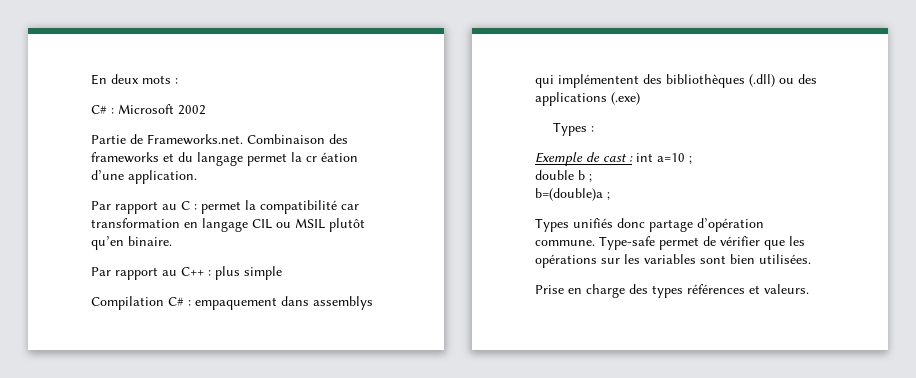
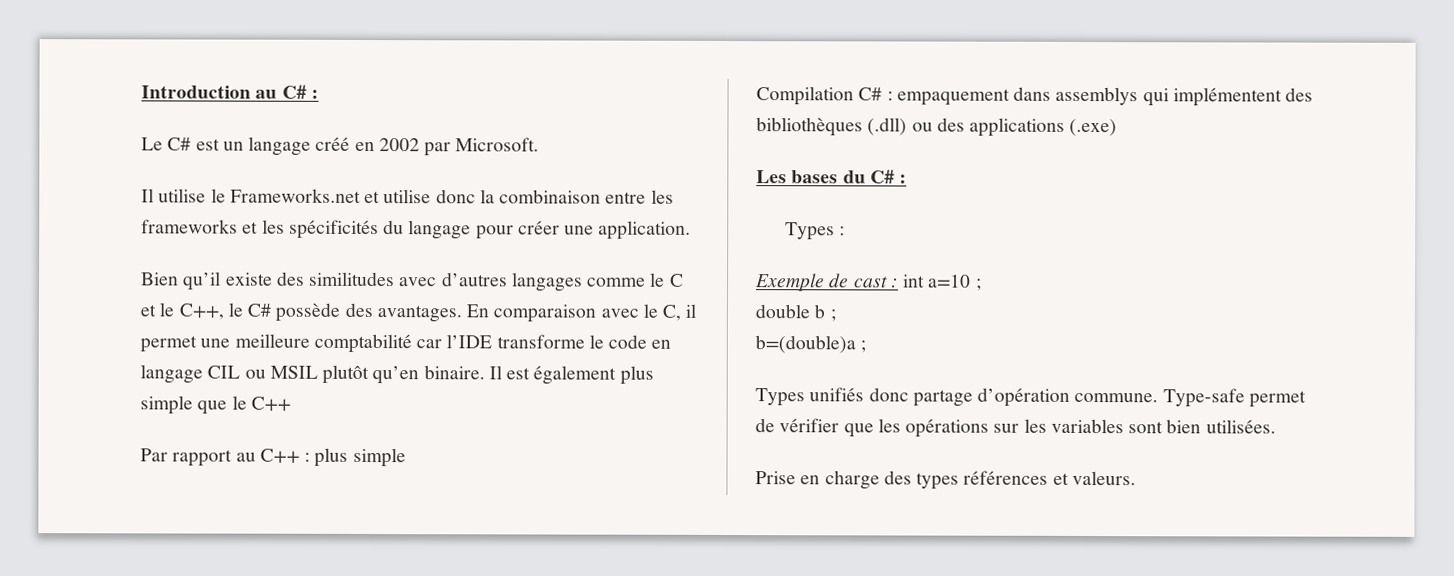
[91,74,178,85] [91,104,206,115] [91,134,348,145] [91,152,358,166] [91,170,197,184] [91,200,359,214] [91,218,180,228] En deux mots : // C# : Microsoft 2002 // Partie de Frameworks.net. Combinaison des frameworks et du langage permet la cr éation d’une application. // Par rapport au C : permet la compatibilité car transformation -> [141,84,319,99] [141,136,540,157] [141,188,674,204] [141,219,692,240] [141,271,684,292] [140,302,697,323] [140,333,648,354] Introduction au C# : // Le C# est un langage créé en 2002 par Microsoft. // Il utilise le Frameworks.net et utilise donc la combinaison entre les frameworks et les spécificités du langage pour créer une application. // Bien qu’il existe des similitudes avec d’autres langages comme le C et le C++, le C# possède des avantages. En comparaison avec le C, il permet une meilleure comptabilité car l’IDE transforme le code
(172, 241) none -> [488,365,654,385] [140,395,291,415] Il est également plus simple que le C++
(640, 98) none -> [756,169,908,184] // Les bases du C# :

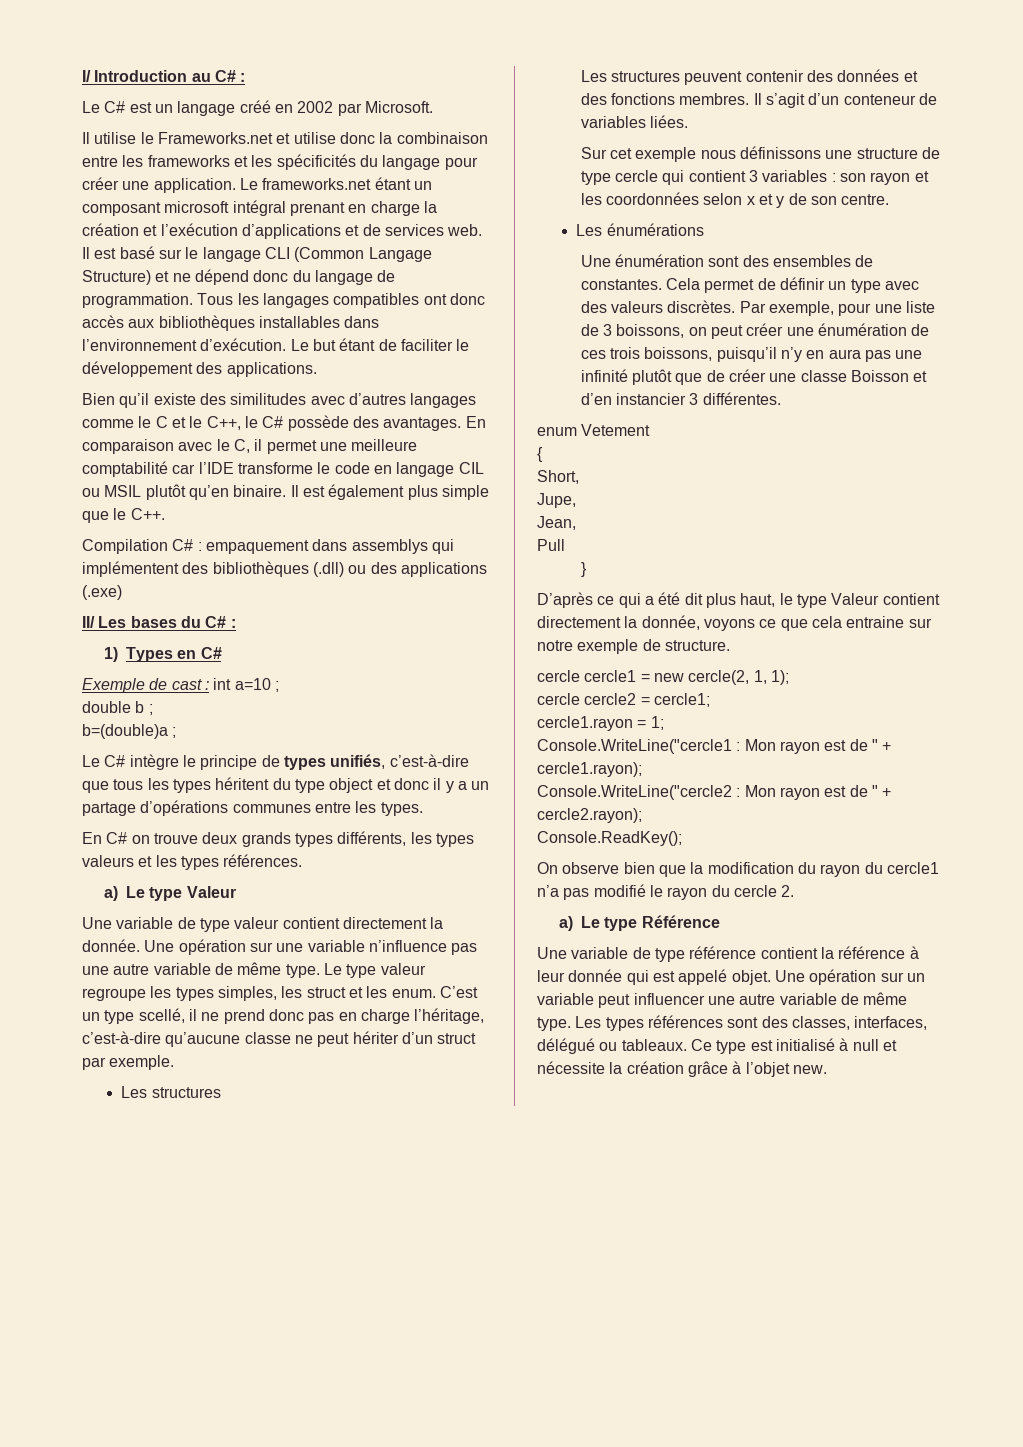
(141, 92) none -> [82,70,91,82] I/
(692, 230) none -> [239,177,432,190] [82,200,437,216] [82,223,483,239] [82,246,432,262] [82,269,396,285] [82,293,485,308] [82,315,380,331] [82,338,470,351] [82,361,317,377] Le frameworks.net étant un composant microsoft intégral prenant en charge la création et l’exécution d’applications et de services web. Il est basé sur le langage CLI (Common Langage Structure) et ne dépend donc du langage de programmation. Tous les langages compatibles ont donc accès aux bibliothèques installables dans l’environnement d’exécution. Le but étant de faciliter le développement des applications.
[250,396,291,412] [140,447,406,468] C++ // Par rapport au C++ : plus simple -> [130,508,165,520] C++.
(1118, 127) none -> [82,616,95,628] II/
[784,222,845,241] Types : -> [103,647,222,662] 1) Types en C#
[755,387,1306,408] [755,418,1276,438] [755,470,1136,490] Types unifiés donc partage d’opération commune. Type-safe permet de vérifier que les opérations sur les variables sont bien utilisées. // Prise en charge des types références et valeurs. -> [82,754,469,770] [82,777,490,793] [82,800,423,816] [82,831,474,847] [82,854,303,870] [103,886,236,901] [82,917,444,932] [82,939,478,955] [82,962,426,978] [82,986,478,1001] [82,1008,485,1024] [82,1031,477,1047] [82,1055,175,1070] [121,1086,221,1098] [580,69,918,85] [580,93,937,108] [580,115,689,128] [580,146,940,162] [580,170,929,185] [580,192,890,208] [576,223,704,236] [580,254,874,267] [580,277,919,293] [580,300,935,316] [580,323,930,339] [580,347,923,362] [580,369,928,385] [580,392,781,405] [537,424,651,436] [537,447,543,462] [537,470,579,484] [537,493,576,508] [537,516,576,530] [537,539,565,551] [580,562,587,577] [537,592,940,608] [537,615,932,631] [537,639,730,654] [537,670,789,685] [537,693,710,707] [537,716,664,731] [537,739,892,754] [537,762,642,777] [537,785,892,800] [537,808,642,823] [537,831,682,846] [537,862,939,877] [537,884,795,900] [558,915,720,931] [537,946,919,962] [537,969,925,985] [537,992,908,1008] [537,1015,928,1031] [537,1038,897,1054] [537,1061,827,1077] Le C# intègre le principe de types unifiés, c’est-à-dire que tous les types héritent du type object et donc il y a un partage d’opérations communes entre les types. // En C# on trouve deux grands types différents, les types valeurs et les types références. // a) Le type Valeur // Une variable de type valeur contient directement la donnée. Une opération sur une variable n’influence pas une autre variable de même type. Le type valeur regroupe les types simples, les struct et les enum. C’est un type scellé, il ne prend donc pas en charge l’héritage, c’est-à-dire qu’aucune classe ne peut hériter d’un struct par exemple. // Les structures // Les structures peuvent contenir des données et des fonctions membres. Il s’agit d’un conteneur de variables liées. // Sur cet exemple nous définissons une structure de type cercle qui contient 3 variables : son rayon et les coordonnées selon x et y de son centre. // Les énumérations // Une énumération sont des ensembles de constantes. Cela permet de définir un type avec des valeurs discrètes. Par exemple, pour une liste de 3 boissons, on peut créer une énumération de ces trois boissons, puisqu’il n’y en aura pas une infinité plutôt que de créer une classe Boisson et d’en instancier 3 différentes. // enum Vetement // { // Short, // Jupe, // Jean, // Pull // } // D’après ce qui a été dit plus haut, le type Valeur contient directement la donnée, voyons ce que cela entraine sur notre exemple de structure. // cercle cercle1 = new cercle(2, 1, 1); // cercle cercle2 = cercle1; // cercle1.rayon = 1; // Console.WriteLine("cercle1 : Mon rayon est de " + cercle1.rayon); // Console.WriteLine("cercle2 : Mon rayon est de " + cercle2.rayon); // Console.ReadKey(); // On observe bien que la modification du rayon du cercle1 n’a pas modifié le rayon du cercle 2. // a) Le type Référence // Une variable de type référence contient la référence à leur donnée qui est appelé objet. Une opération sur un variable peut influencer une autre variable de même type. Les types références sont des classes, interfaces, délégué ou tableaux. Ce type est initialisé à null et nécessite la création grâce à l’objet new.

